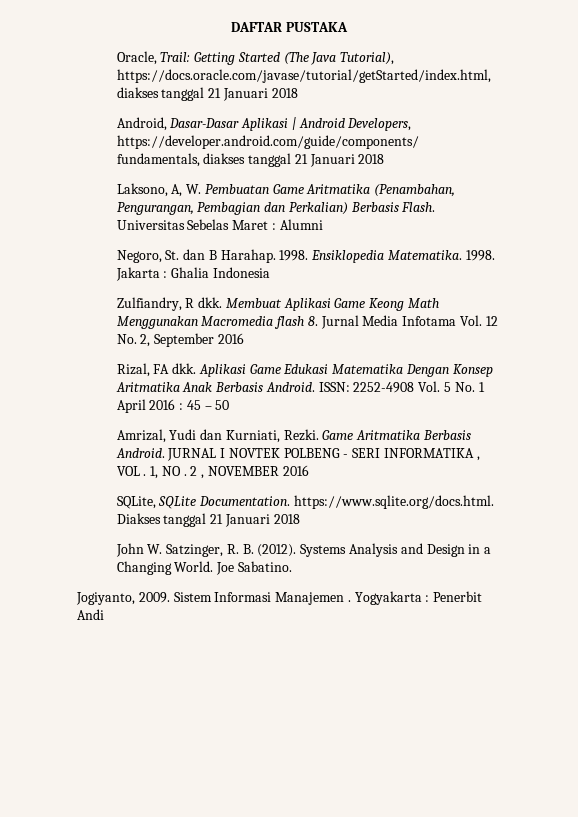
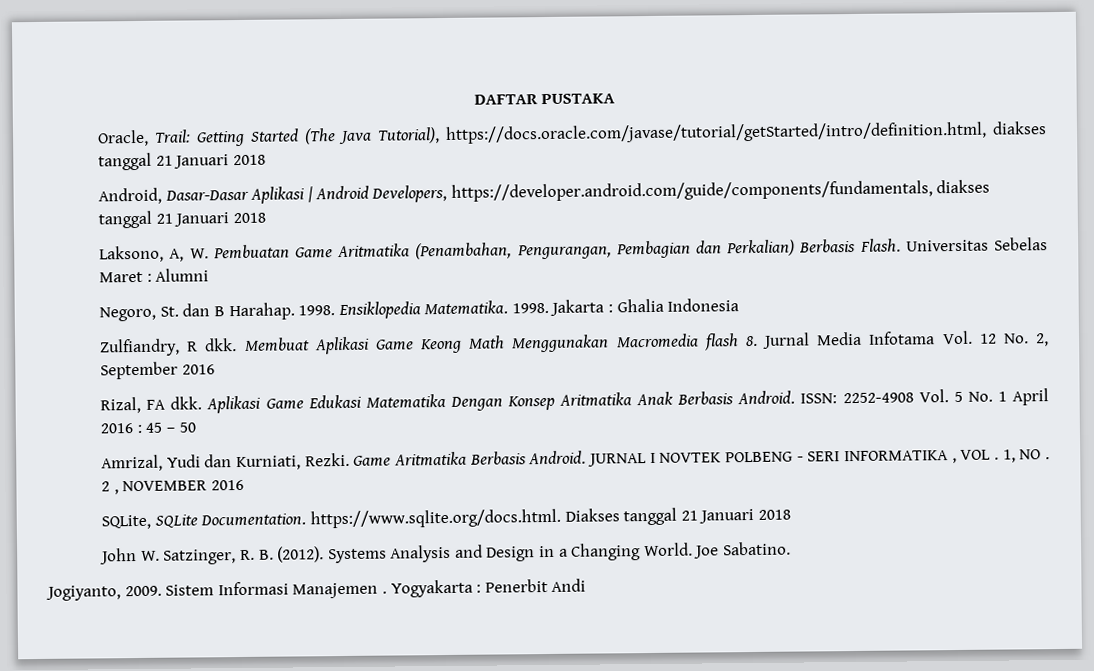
[116,69,491,83] https://docs.oracle.com/javase/tutorial/getStarted/index.html, -> [445,121,988,144] https://docs.oracle.com/javase/tutorial/getStarted/intro/definition.html,

